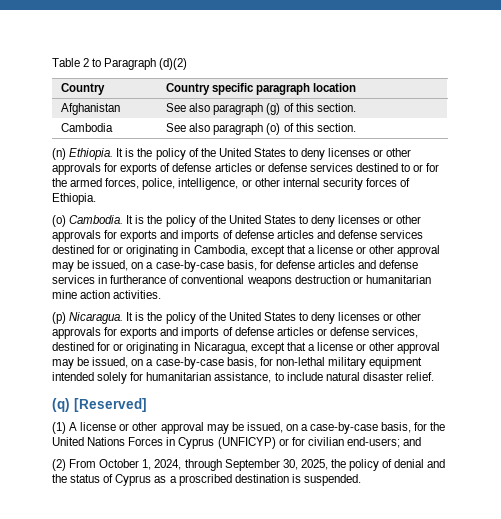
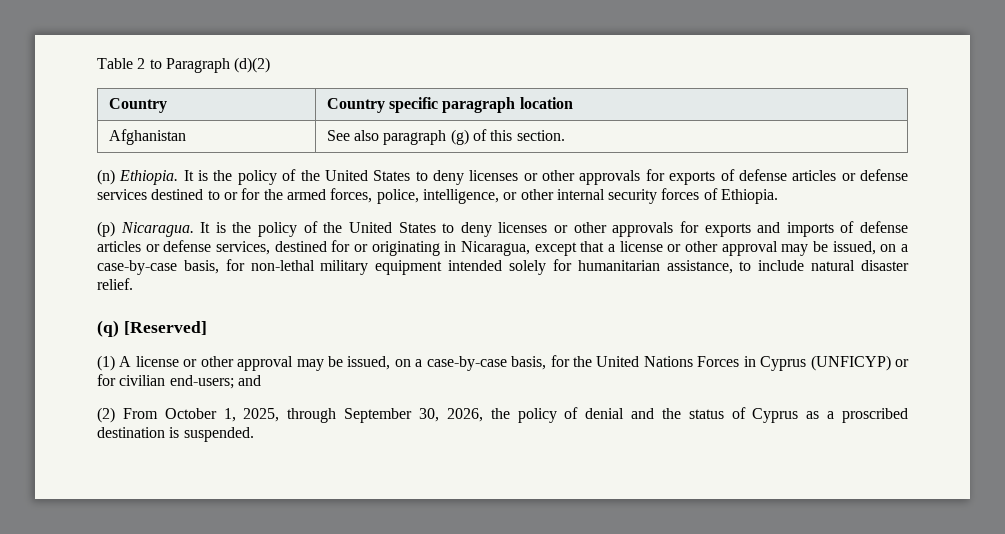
[61,123,114,132] [166,123,356,135] // Cambodia | See also paragraph (o) of this section. -> (565, 135) none
[52,215,422,227] [52,230,424,242] [52,245,441,257] [52,260,419,272] [52,275,431,287] [52,290,162,299] // (o) Cambodia. It is the policy of the United States to deny licenses or other approvals for exports and imports of defense articles and defense services destined for or originating in Cambodia, except that a license or other approval may be issued, on a case-by-case basis, for defense articles and defense services in furtherance of conventional weapons destruction or humanitarian mine action activities. -> (779, 196) none
[154,459,182,470] 2024, -> [243,408,280,422] 2025,
[300,459,328,470] 2025, -> [446,408,483,422] 2026,

